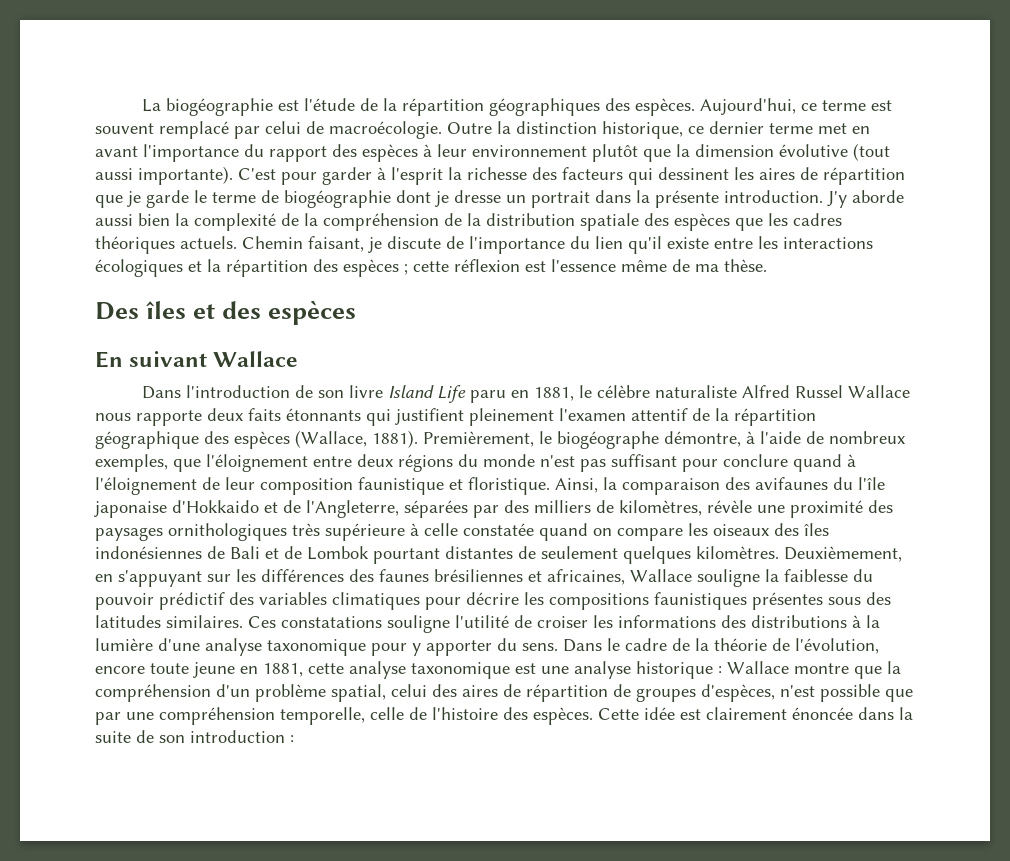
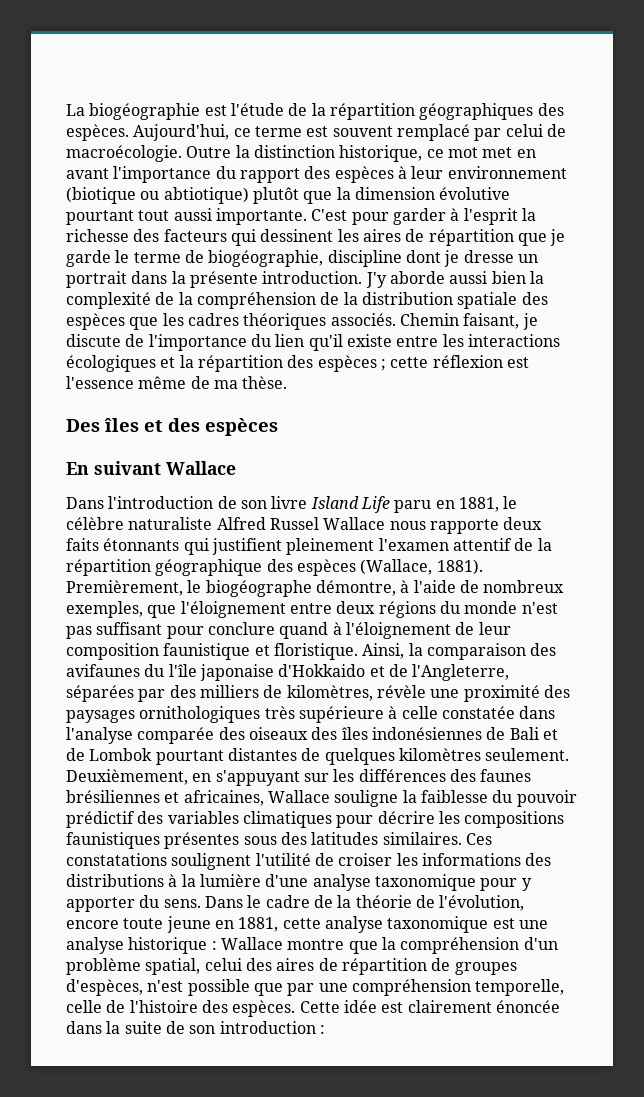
[709,121,813,134] dernier terme -> [447,147,478,158] mot
(587, 151) none -> [66,187,249,204] (biotique ou abtiotique)
[853,143,890,161] [95,166,233,185] (tout aussi importante). -> [66,208,307,225] pourtant tout aussi importante.
[284,190,391,208] biogéographie -> [208,250,402,267] biogéographie, discipline
[180,236,237,249] actuels. -> [330,313,396,326] associés.
[539,523,708,541] quand on compare les -> [519,706,556,719] [66,727,245,744] dans l'analyse comparée des
[541,546,779,564] seulement quelques kilomètres. -> [324,748,570,765] quelques kilomètres seulement.
[387,615,450,633] souligne -> [171,853,252,870] soulignent

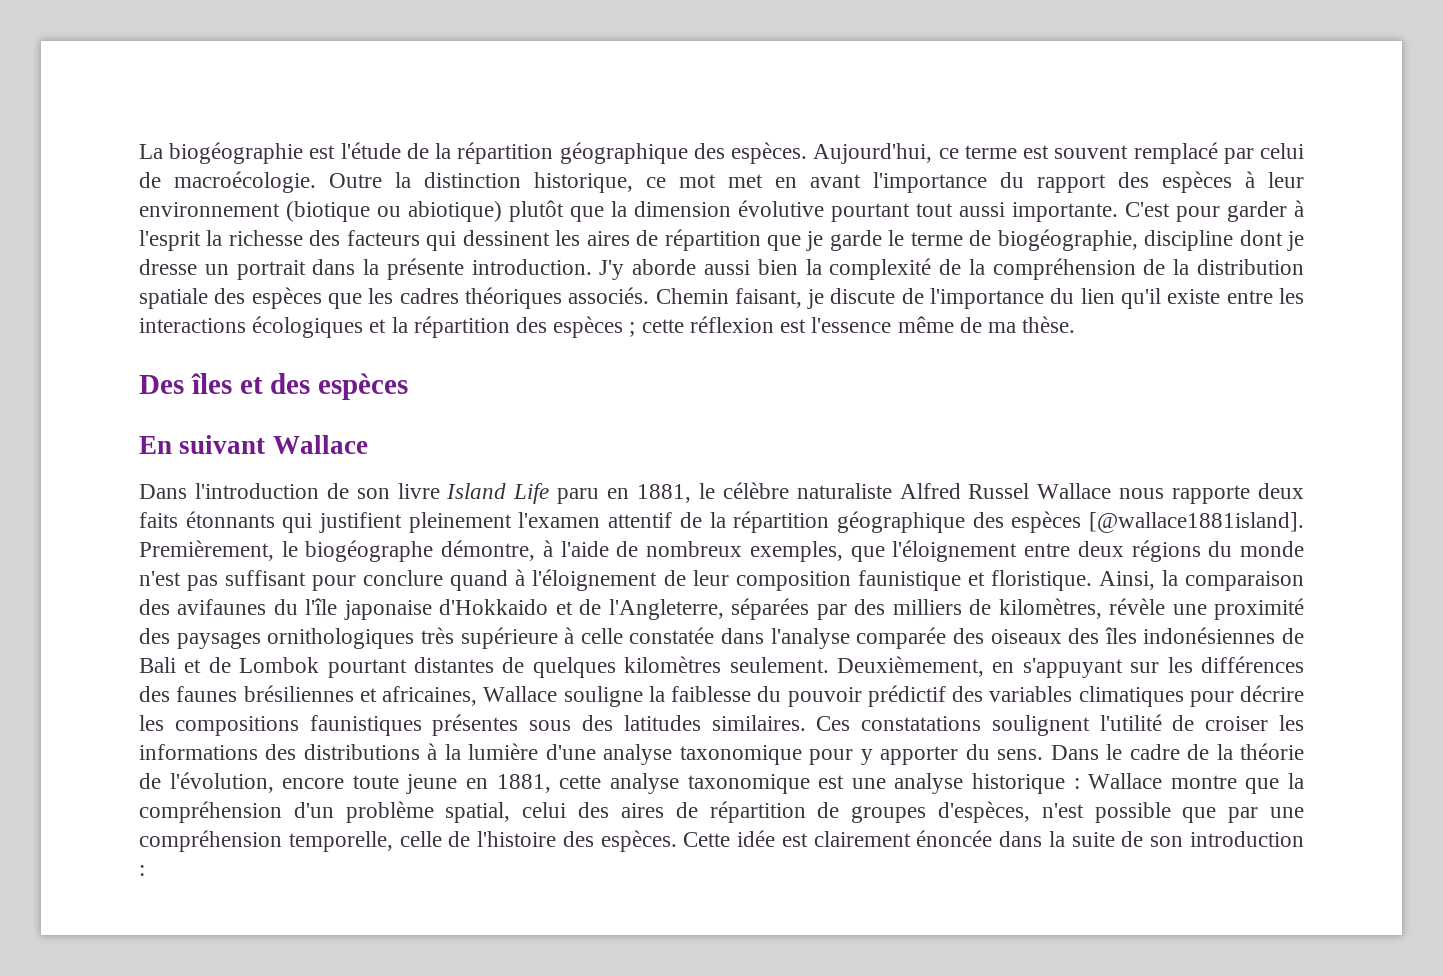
[419,103,534,120] géographiques -> [559,142,688,164] géographique
[163,187,249,204] abtiotique) -> [408,201,502,222] abiotique)
[360,559,483,575] (Wallace, 1881). -> [1089,512,1305,533] [@wallace1881island].

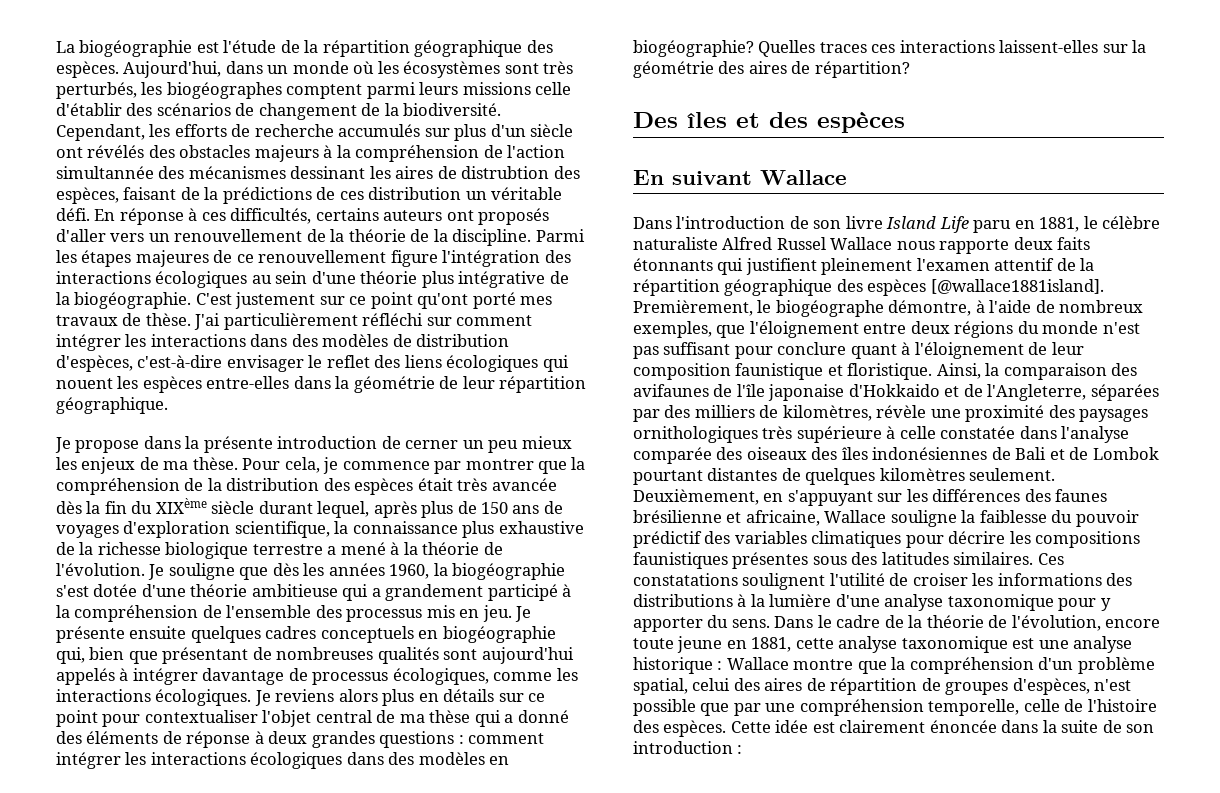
[938,142,1304,164] [139,171,1304,193] [139,200,1304,222] [139,229,1305,251] [139,258,962,280] ce terme est souvent remplacé par celui de macroécologie. Outre la distinction historique, ce mot met en avant l'importance du rapport des espèces à leur environnement (biotique ou abiotique) plutôt que la dimension évolutive pourtant tout aussi importante. C'est pour garder à l'esprit la richesse des facteurs qui dessinent les aires de répartition que je garde le terme de biogéographie, discipline dont je dresse un portrait dans la présente introduction. J'y aborde aussi bien la complexité de -> [225,61,574,78] [56,82,572,99] [56,103,502,120] [56,124,574,141] [56,145,566,162] [56,166,580,179] [56,187,563,204] [56,208,550,225] [56,229,585,246] [56,250,571,267] [56,271,569,288] [56,292,553,309] [56,313,533,330] [56,334,510,351] [56,355,569,372] [56,376,587,393] [56,397,168,414] [55,436,572,453] [56,457,568,474] dans un monde où les écosystèmes sont très perturbés, les biogéographes comptent parmi leurs missions celle d'établir des scénarios de changement de la biodiversité. Cependant, les efforts de recherche accumulés sur plus d'un siècle ont révélés des obstacles majeurs à la compréhension de l'action simultannée des mécanismes dessinant les aires de distrubtion des espèces, faisant de la prédictions de ces distribution un véritable défi. En réponse à ces difficultés, certains auteurs ont proposés d'aller vers un renouvellement de la théorie de la discipline. Parmi les étapes majeures de ce renouvellement figure l'intégration des interactions écologiques au sein d'une théorie plus intégrative de la biogéographie. C'est justement sur ce point qu'ont porté mes travaux de thèse. J'ai particulièrement réfléchi sur comment intégrer les interactions dans des modèles de distribution d'espèces, c'est-à-dire envisager le reflet des liens écologiques qui nouent les espèces entre-elles dans la géométrie de leur répartition géographique. // Je propose dans la présente introduction de cerner un peu mieux les enjeux de ma thèse. Pour cela, je commence par montrer que
[139,287,1304,309] [139,316,1076,338] spatiale des espèces que les cadres théoriques associés. Chemin faisant, je discute de l'importance du lien qu'il existe entre les interactions écologiques et la répartition des espèces ; cette réflexion est l'essence même de ma thèse. -> [323,478,557,495] [56,498,563,518] [56,521,584,538] [56,542,503,559] [56,563,566,580] [56,584,572,601] [56,605,532,622] [56,626,556,643] [56,647,574,664] [56,668,578,685] [56,689,546,706] [56,710,569,727] [56,731,545,748] [56,752,510,769] [633,40,1147,57] [633,61,910,78] des espèces était très avancée dès la fin du XIXème siècle durant lequel, après plus de 150 ans de voyages d'exploration scientifique, la connaissance plus exhaustive de la richesse biologique terrestre a mené à la théorie de l'évolution. Je souligne que dès les années 1960, la biogéographie s'est dotée d'une théorie ambitieuse qui a grandement participé à la compréhension de l'ensemble des processus mis en jeu. Je présente ensuite quelques cadres conceptuels en biogéographie qui, bien que présentant de nombreuses qualités sont aujourd'hui appelés à intégrer davantage de processus écologiques, comme les interactions écologiques. Je reviens alors plus en détails sur ce point pour contextualiser l'objet central de ma thèse qui a donné des éléments de réponse à deux grandes questions : comment intégrer les interactions écologiques dans des modèles en biogéographie? Quelles traces ces interactions laissent-elles sur la géométrie des aires de répartition?
[450,570,509,591] quand -> [850,344,897,359] quant
[273,599,298,615] du -> [713,384,733,397] de
[243,685,477,706] brésiliennes et africaines, -> [633,510,820,526] brésilienne et africaine,

